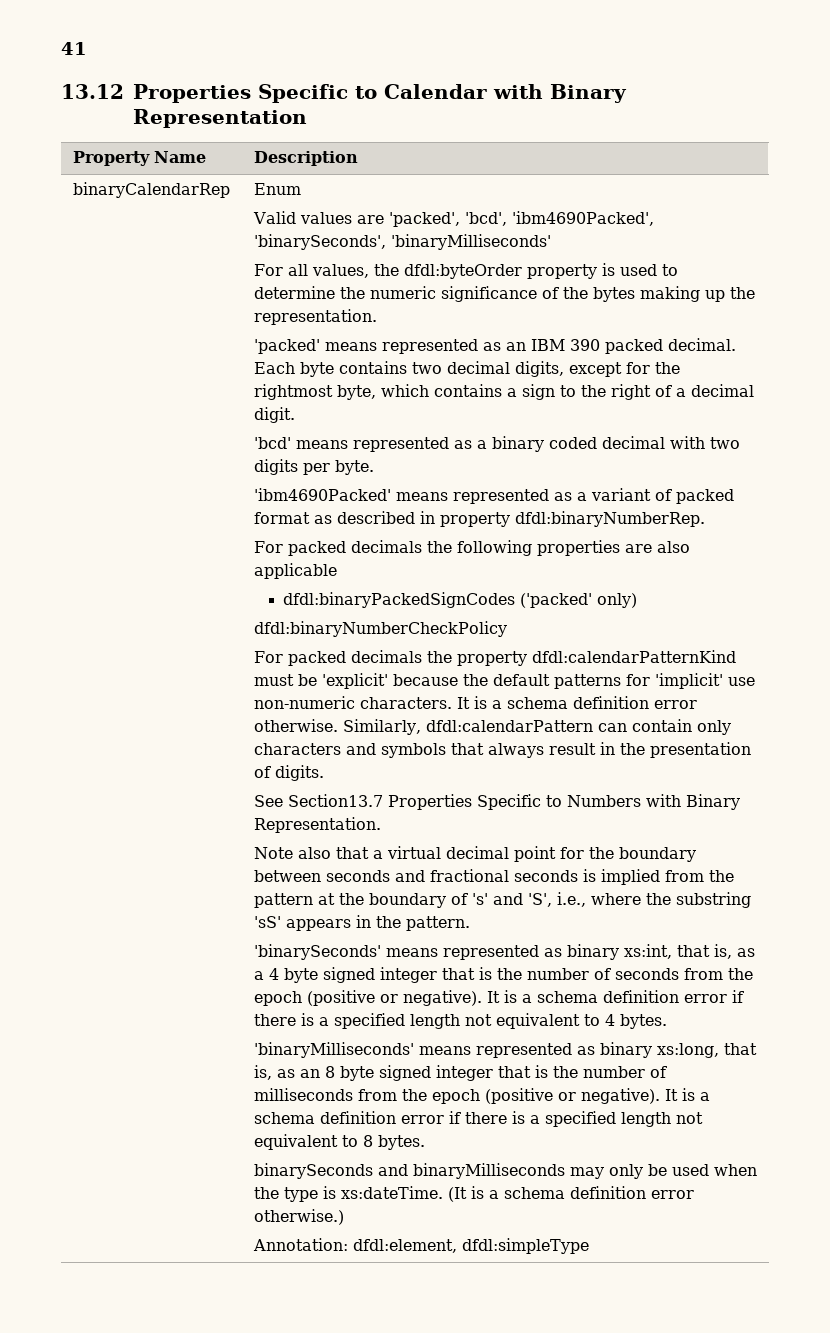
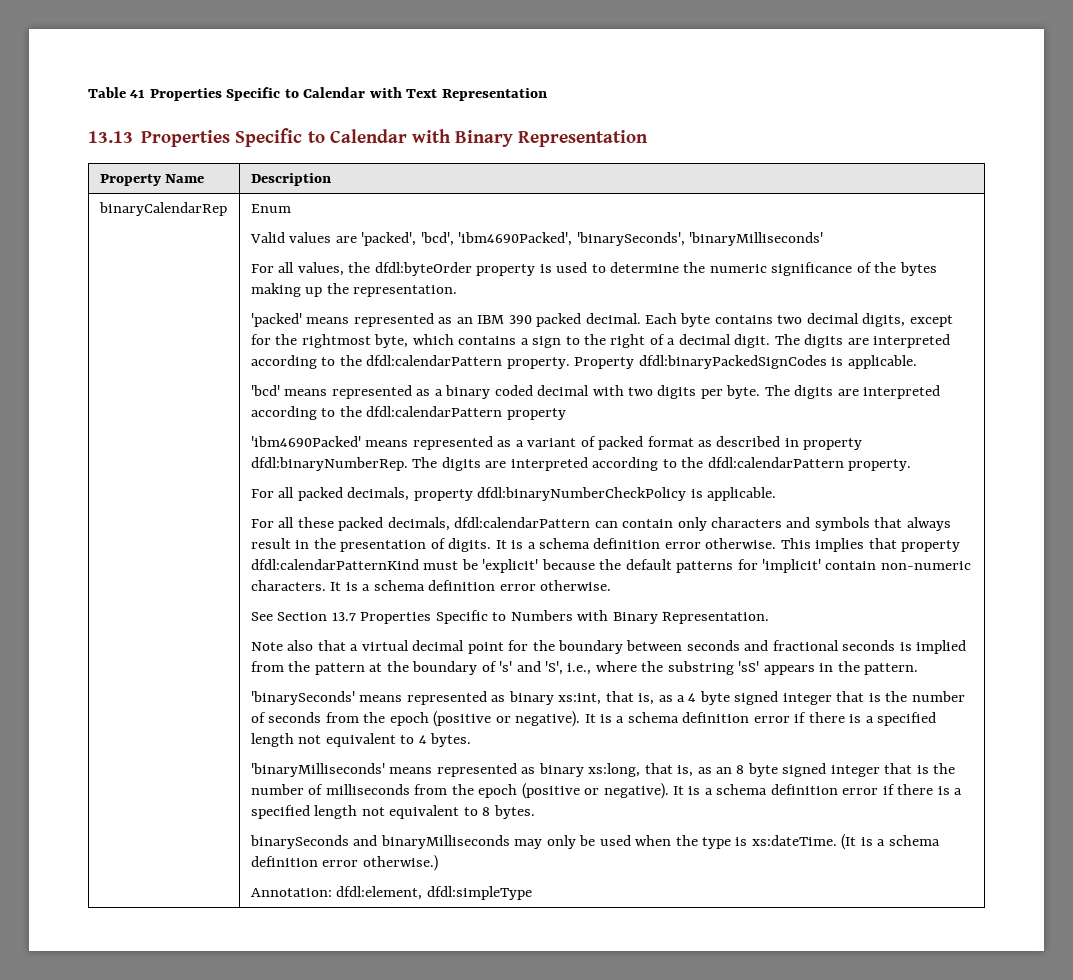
(61, 48) none -> [88,87,126,98] Table
[61,84,124,99] // 13.12 -> [149,87,547,101] [88,131,133,143] Properties Specific to Calendar with Text Representation // 13.13
(295, 415) none -> [774,334,951,348] [250,355,917,369] The digits are interpreted according to the dfdl:calendarPattern property. Property dfdl:binaryPackedSignCodes is applicable.
(374, 467) none -> [764,385,941,399] [250,406,566,420] The digits are interpreted according to the dfdl:calendarPattern property
[253,540,690,556] [253,563,337,579] [283,592,638,608] // For packed decimals the following properties are also applicable // dfdl:binaryPackedSignCodes ('packed' only) // -> [412,457,911,471] [250,487,473,501] The digits are interpreted according to the dfdl:calendarPattern property. // For all packed decimals, property
[253,650,736,666] [253,673,755,689] [253,696,697,709] [253,719,421,735] // For packed decimals the property dfdl:calendarPatternKind must be 'explicit' because the default patterns for 'implicit' use non-numeric characters. It is a schema definition error otherwise. Similarly, -> [690,487,777,501] [250,517,450,531] is applicable. // For all these packed decimals,
(324, 773) none -> [495,538,961,552] [250,559,971,573] [250,580,612,591] It is a schema definition error otherwise. This implies that property dfdl:calendarPatternKind must be 'explicit' because the default patterns for 'implicit' contain non-numeric characters. It is a schema definition error otherwise.
[287,794,383,807] Section13.7 -> [277,612,356,621] Section 13.7

